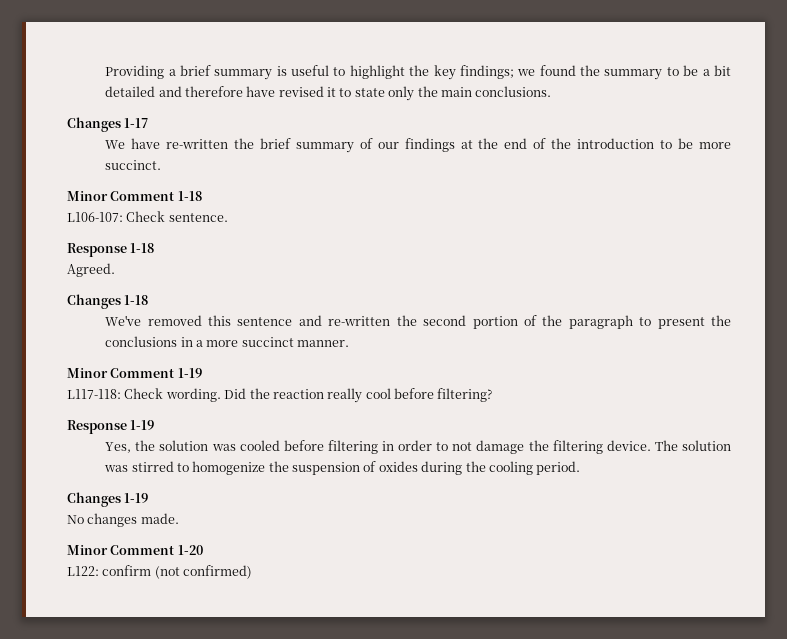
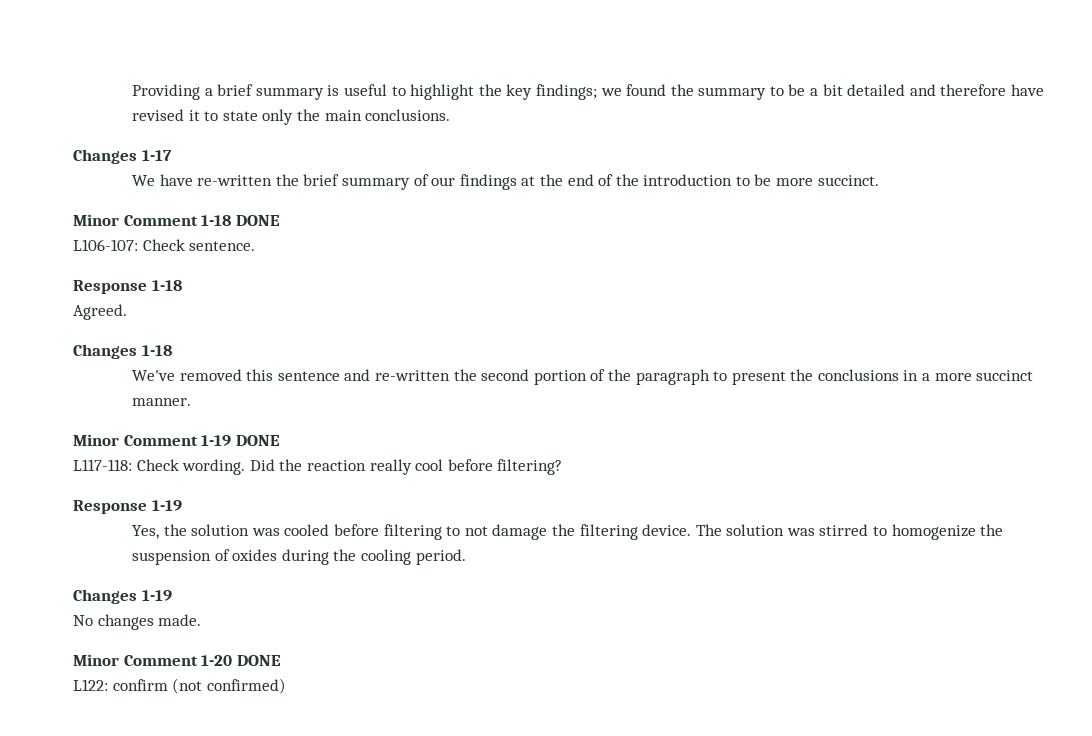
(202, 196) none -> [235,215,280,226] DONE
(202, 373) none -> [235,435,280,446] DONE
[381,440,433,451] in order -> (442, 532) none
(203, 550) none -> [236,655,281,666] DONE

